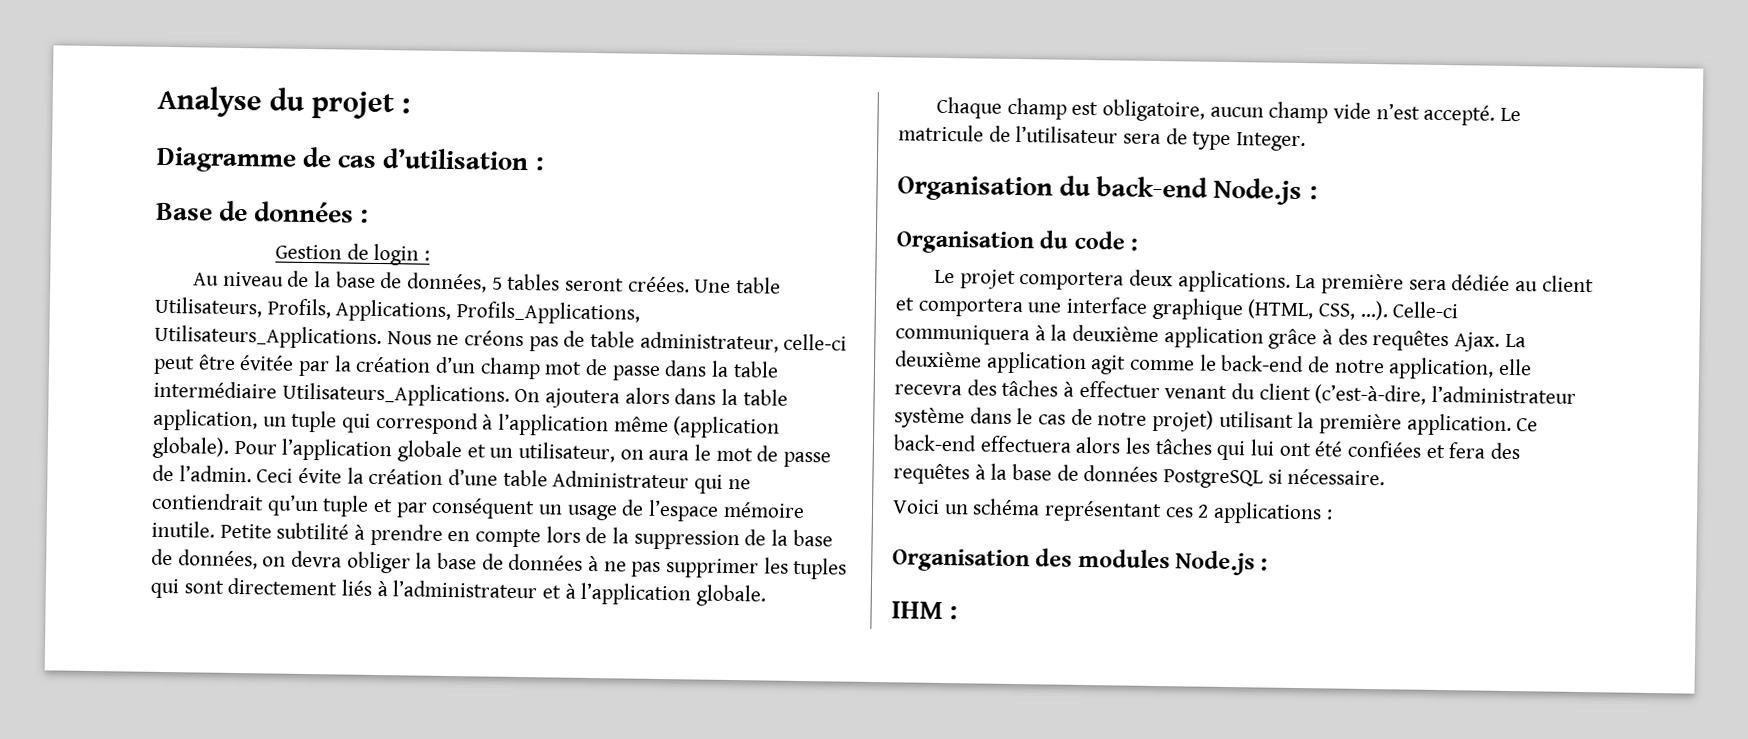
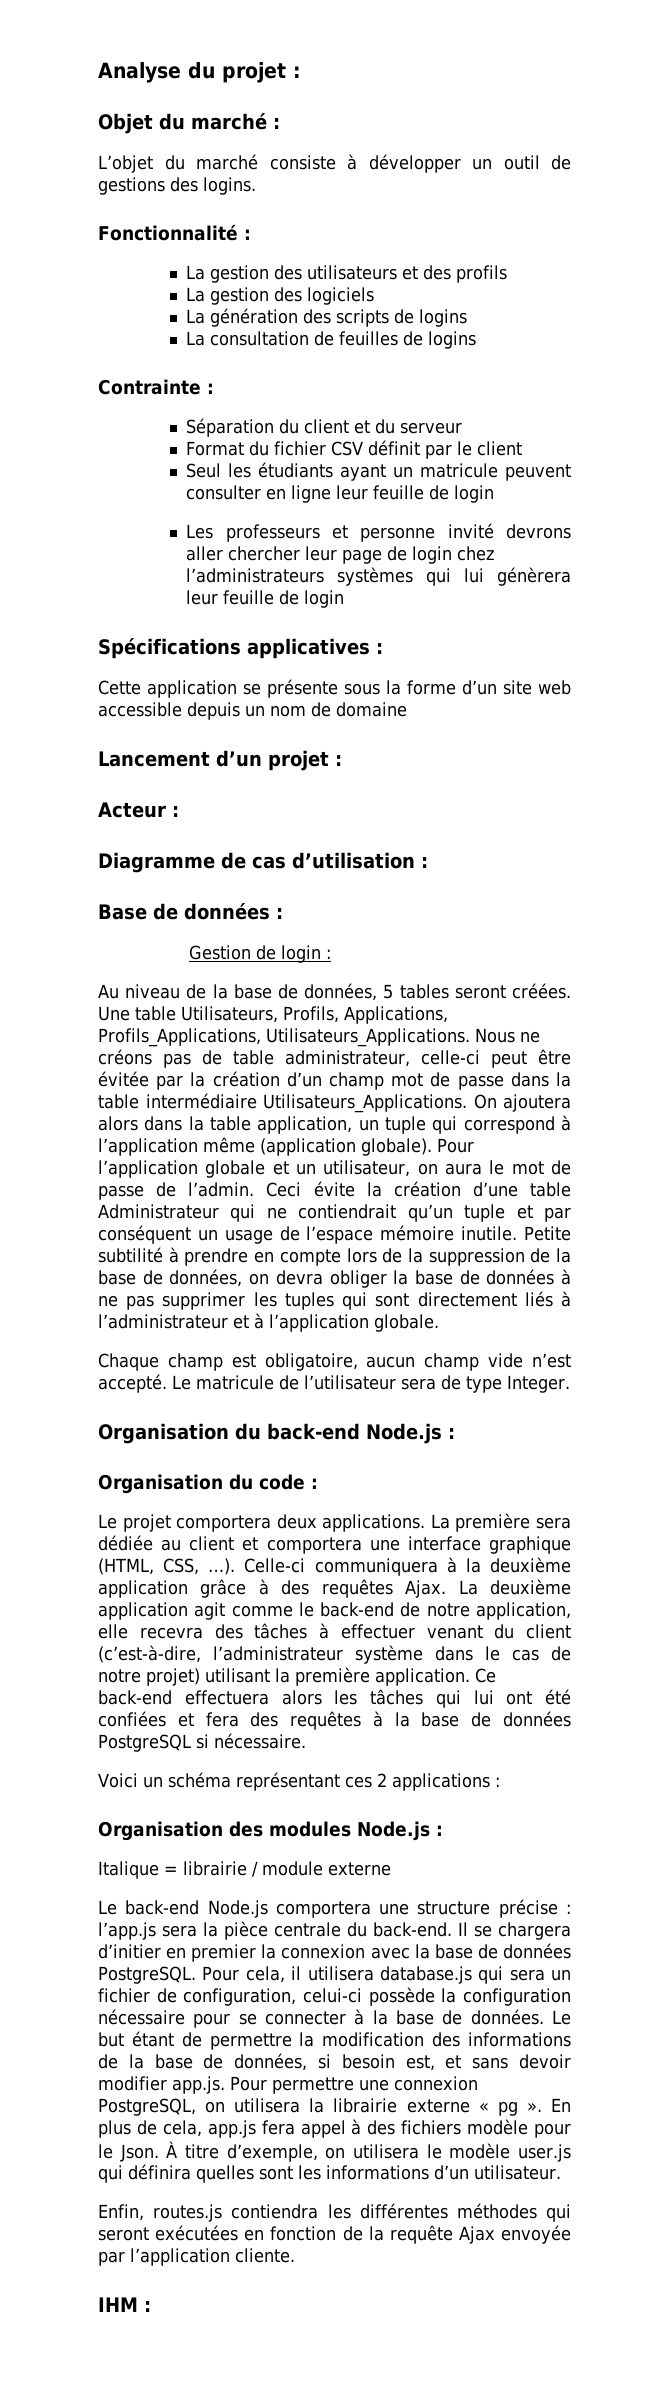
(410, 105) none -> [98,113,280,134] [98,154,571,173] [98,177,256,195] [98,224,251,241] [186,265,508,283] [186,287,375,305] [186,308,468,327] [186,331,477,349] [98,379,214,395] [186,418,463,437] [186,440,523,459] [186,462,571,481] [186,485,495,503] [186,523,571,542] [186,546,496,564] [186,567,571,586] [186,590,345,608] [98,638,383,659] [98,679,571,698] [98,702,407,720] [98,750,342,771] [98,802,179,818] // Objet du marché : // L’objet du marché consiste à développer un outil de gestions des logins. // Fonctionnalité : // La gestion des utilisateurs et des profils // La gestion des logiciels // La génération des scripts de logins // La consultation de feuilles de logins // Contrainte : // Séparation du client et du serveur // Format du fichier CSV définit par le client // Seul les étudiants ayant un matricule peuvent consulter en ligne leur feuille de login // Les professeurs et personne invité devrons aller chercher leur page de login chez l’administrateurs systèmes qui lui génèrera leur feuille de login // Spécifications applicatives : // Cette application se présente sous la forme d’un site web accessible depuis un nom de domaine // Lancement d’un projet : // Acteur :
(1269, 564) none -> [98,1861,391,1879] [98,1899,571,1918] [98,1921,571,1940] [98,1943,571,1962] [98,1966,571,1984] [98,1987,571,2006] [98,2009,571,2028] [98,2031,571,2050] [98,2053,571,2071] [98,2076,478,2094] [98,2098,571,2116] [98,2119,571,2138] [98,2141,572,2162] [98,2164,561,2183] [98,2203,571,2222] [98,2225,571,2244] [98,2248,295,2266] // Italique = librairie / module externe // Le back-end Node.js comportera une structure précise : l’app.js sera la pièce centrale du back-end. Il se chargera d’initier en premier la connexion avec la base de données PostgreSQL. Pour cela, il utilisera database.js qui sera un fichier de configuration, celui-ci possède la configuration nécessaire pour se connecter à la base de données. Le but étant de permettre la modification des informations de la base de données, si besoin est, et sans devoir modifier app.js. Pour permettre une connexion PostgreSQL, on utilisera la librairie externe « pg ». En plus de cela, app.js fera appel à des fichiers modèle pour le Json. À titre d’exemple, on utilisera le modèle user.js qui définira quelles sont les informations d’un utilisateur. // Enfin, routes.js contiendra les différentes méthodes qui seront exécutées en fonction de la requête Ajax envoyée par l’application cliente.

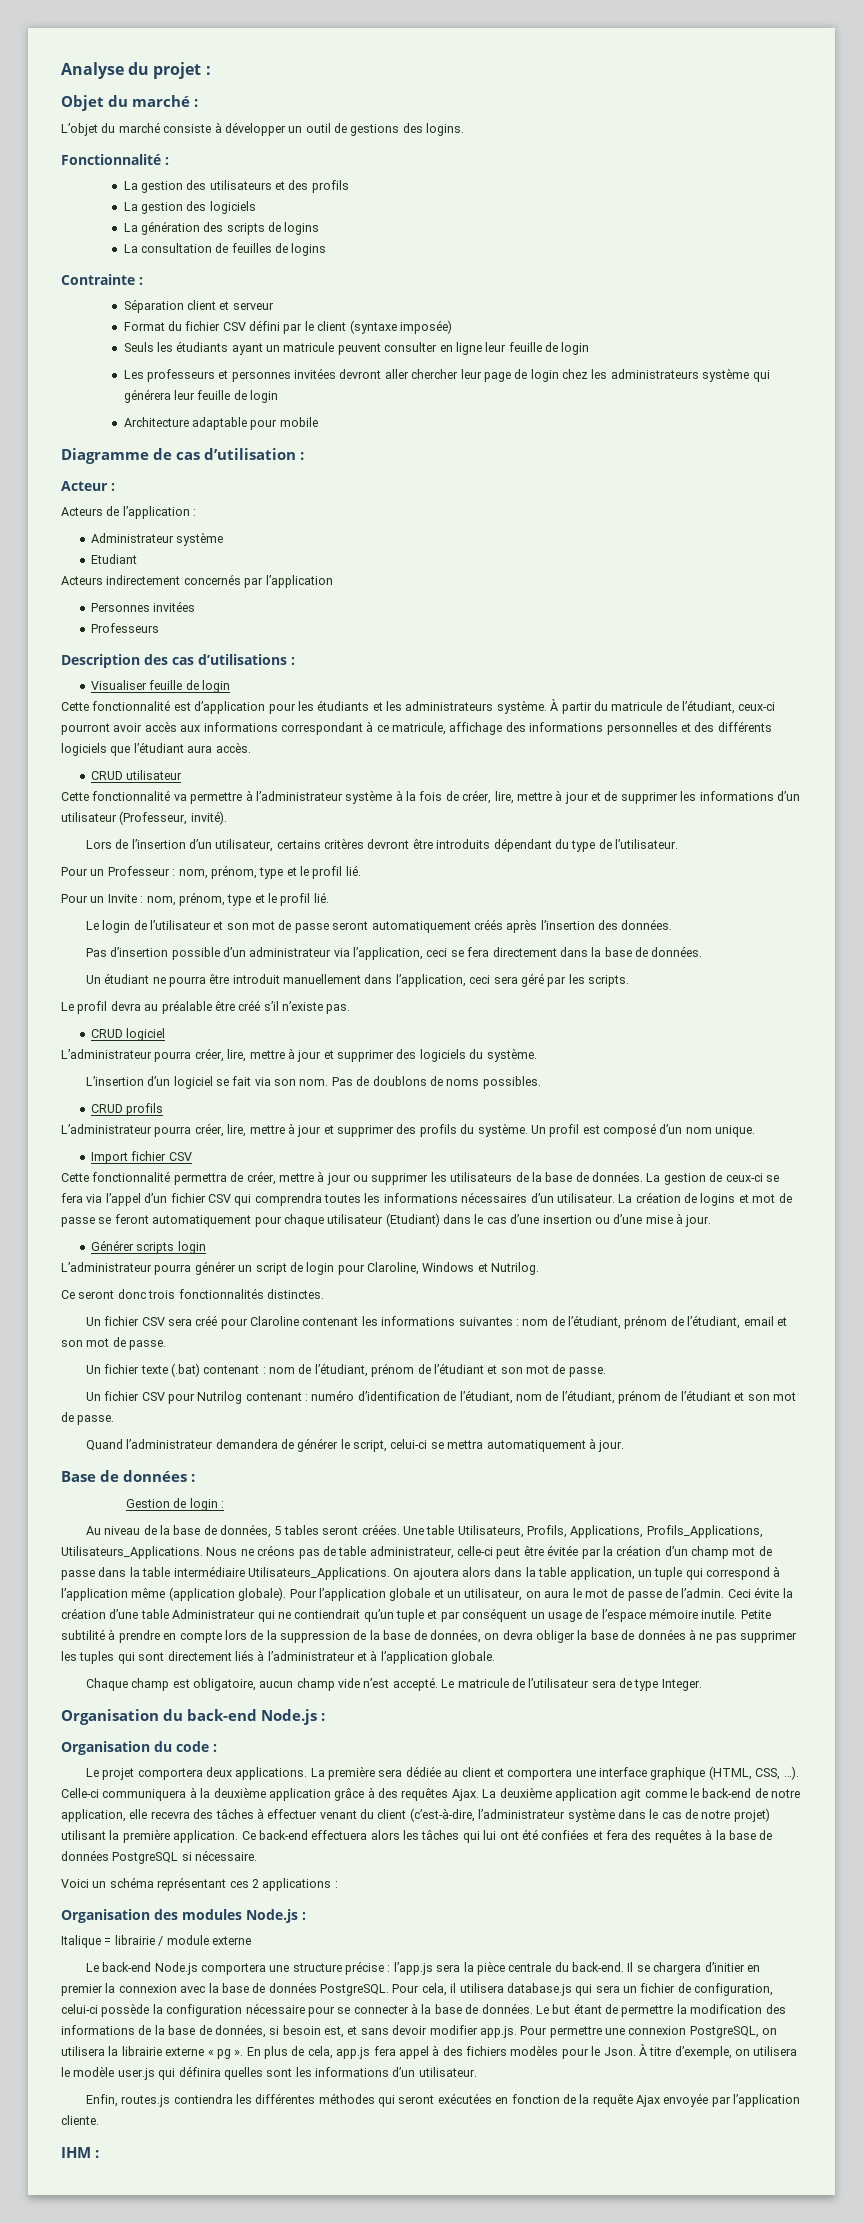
[279,419,396,434] du client et du -> [186,300,230,310] client et
[368,440,421,456] définit -> [249,320,281,331] défini
[186,463,222,478] // Seul -> [349,320,452,334] [123,342,154,352] (syntaxe imposée) // Seuls
[360,523,571,542] personne invité devrons -> [231,368,382,382] personnes invitées devront
[186,567,571,586] [186,590,345,608] [98,638,383,659] [98,679,571,698] [98,702,407,720] [98,750,342,771] [98,802,179,818] l’administrateurs systèmes qui lui génèrera leur feuille de login // Spécifications applicatives : // Cette application se présente sous la forme d’un site web accessible depuis un nom de domaine // Lancement d’un projet : // Acteur : -> [591,368,770,382] [123,389,279,403] [123,417,318,430] les administrateurs système qui générera leur feuille de login // Architecture adaptable pour mobile
(428, 862) none -> [61,481,115,491] [61,506,197,519] [91,532,224,546] [91,554,138,564] [61,574,333,588] [91,601,196,612] [91,623,160,633] [61,654,295,668] [91,680,231,693] [61,699,776,714] [61,721,772,735] [61,742,251,756] [91,770,183,780] [61,790,800,804] [61,811,227,825] [85,838,679,852] [61,865,361,879] [61,892,329,906] [85,919,673,933] [85,946,703,960] [85,973,630,987] [61,1000,351,1014] [91,1028,166,1041] [61,1048,537,1062] [85,1076,541,1089] [91,1103,164,1116] [61,1123,756,1137] [91,1151,192,1164] [61,1171,779,1185] [61,1192,792,1206] [61,1213,712,1227] [91,1240,206,1254] [61,1261,540,1275] [61,1288,324,1299] [85,1315,787,1329] [61,1337,167,1350] [85,1363,606,1377] [85,1390,796,1404] [61,1412,115,1425] [85,1438,625,1452] // Acteur : // Acteurs de l’application : // Administrateur système // Etudiant // Acteurs indirectement concernés par l’application // Personnes invitées // Professeurs // Description des cas d’utilisations : // Visualiser feuille de login // Cette fonctionnalité est d’application pour les étudiants et les administrateurs système. À partir du matricule de l’étudiant, ceux-ci pourront avoir accès aux informations correspondant à ce matricule, affichage des informations personnelles et des différents logiciels que l’étudiant aura accès. // CRUD utilisateur // Cette fonctionnalité va permettre à l’administrateur système à la fois de créer, lire, mettre à jour et de supprimer les informations d’un utilisateur (Professeur, invité). // Lors de l’insertion d’un utilisateur, certains critères devront être introduits dépendant du type de l’utilisateur. // Pour un Professeur : nom, prénom, type et le profil lié. // Pour un Invite : nom, prénom, type et le profil lié. // Le login de l’utilisateur et son mot de passe seront automatiquement créés après l’insertion des données. // Pas d’insertion possible d’un administrateur via l’application, ceci se fera directement dans la base de données. // Un étudiant ne pourra être introduit manuellement dans l’application, ceci sera géré par les scripts. // Le profil devra au préalable être créé s’il n’existe pas. // CRUD logiciel // L’administrateur pourra créer, lire, mettre à jour et supprimer des logiciels du système. // L’insertion d’un logiciel se fait via son nom. Pas de doublons de noms possibles. // CRUD profils // L’administrateur pourra créer, lire, mettre à jour et supprimer des profils du système. Un profil est composé d’un nom unique. // Import fichier CSV // Cette fonctionnalité permettra de créer, mettre à jour ou supprimer les utilisateurs de la base de données. La gestion de ceux-ci se fera via l’appel d’un fichier CSV qui comprendra toutes les informations nécessaires d’un utilisateur. La création de logins et mot de passe se feront automatiquement pour chaque utilisateur (Etudiant) dans le cas d’une insertion ou d’une mise à jour. // Générer scripts login // L’administrateur pourra générer un script de login pour Claroline, Windows et Nutrilog. // Ce seront donc trois fonctionnalités distinctes. // Un fichier CSV sera créé pour Claroline contenant les informations suivantes : nom de l’étudiant, prénom de l’étudiant, email et son mot de passe. // Un fichier texte (.bat) contenant : nom de l’étudiant, prénom de l’étudiant et son mot de passe. // Un fichier CSV pour Nutrilog contenant : numéro d’identification de l’étudiant, nom de l’étudiant, prénom de l’étudiant et son mot de passe. // Quand l’administrateur demandera de générer le script, celui-ci se mettra automatiquement à jour.
[467,2119,529,2135] modèle -> [510,2045,559,2056] modèles

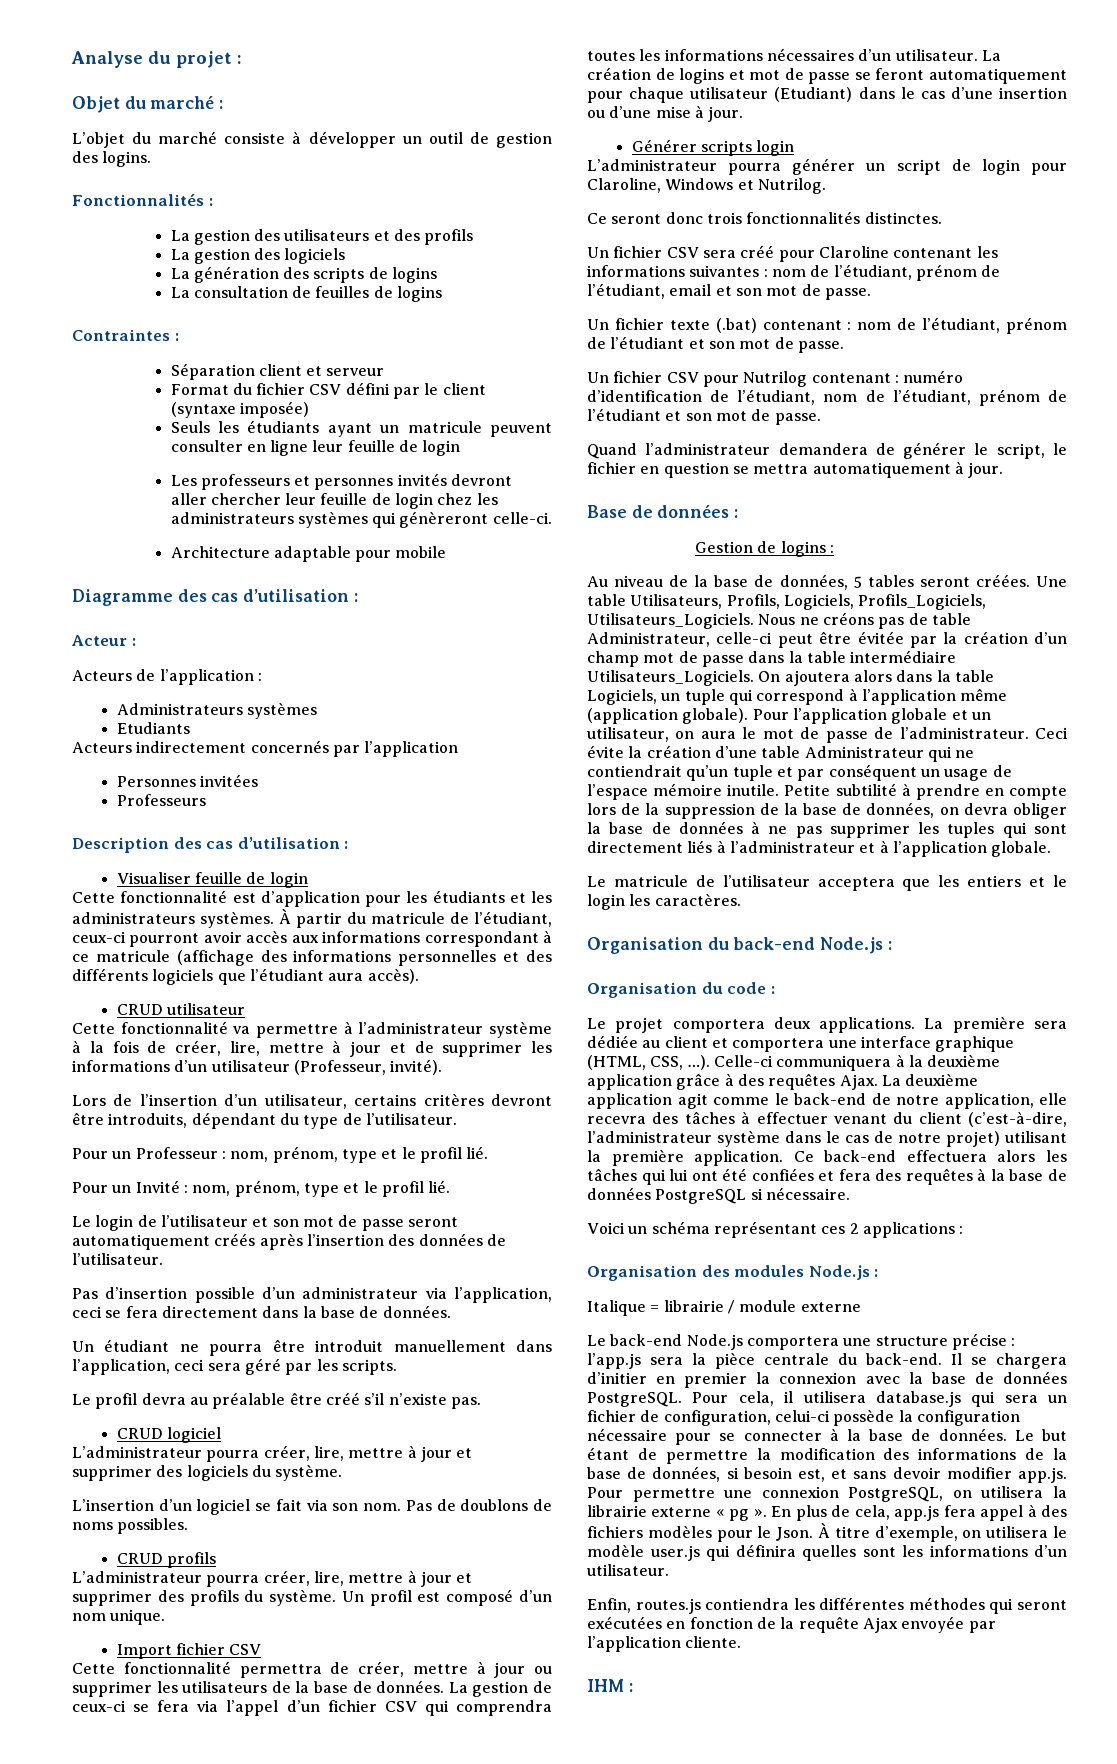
[350,124,400,136] gestions -> [496,132,552,148] gestion
[61,154,161,165] Fonctionnalité -> [72,193,204,206] Fonctionnalités
[61,274,135,285] Contrainte -> [72,329,170,341] Contraintes
[294,368,337,379] invitées -> [397,473,447,486] invités
[483,372,511,382] page -> [320,493,368,505] feuille
[702,368,770,382] [123,389,279,403] système qui générera leur feuille de login -> [297,511,552,528] systèmes qui génèreront celle-ci.
[153,448,172,460] de -> [177,589,207,602] des
[91,532,224,546] [91,554,138,564] Administrateur système // Etudiant -> [116,703,317,719] [116,722,190,734] Administrateurs systèmes // Etudiants
[198,654,287,665] d’utilisations -> [237,837,340,849] d’utilisation
[496,700,547,714] système. -> [200,912,274,928] systèmes.
[392,722,503,735] matricule, affichage -> [95,950,254,966] matricule (affichage
[215,742,251,753] accès. -> [367,969,419,984] accès).
[436,839,491,849] introduits -> [108,1113,188,1128] introduits,
[107,894,137,903] Invite -> [135,1180,180,1193] Invité
[621,919,673,930] données. -> [418,1233,506,1246] [72,1253,163,1265] données de l’utilisateur.
[390,1439,428,1449] celui-ci -> [1053,443,1067,455] [587,462,729,478] le fichier en question
[189,1498,218,1511] login -> [780,541,826,557] logins
[570,1525,763,1538] [61,1546,203,1559] Applications, Profils_Applications, Utilisateurs_Applications. -> [783,594,987,610] [587,613,754,629] Logiciels, Profils_Logiciels, Utilisateurs_Logiciels.
[369,1546,454,1559] administrateur, -> [587,632,710,647] Administrateur,
[247,1567,390,1580] Utilisateurs_Applications. -> [587,670,754,686] Utilisateurs_Logiciels.
[569,1567,635,1580] application, -> [587,689,657,705] Logiciels,
[681,1588,725,1598] l’admin. -> [899,727,1029,739] l’administrateur.
[85,1677,702,1691] Chaque champ est obligatoire, aucun champ vide n’est accepté. Le matricule de l’utilisateur sera de type Integer. -> [587,875,1067,891] [587,894,741,910] Le matricule de l’utilisateur acceptera que les entiers et le login les caractères.

